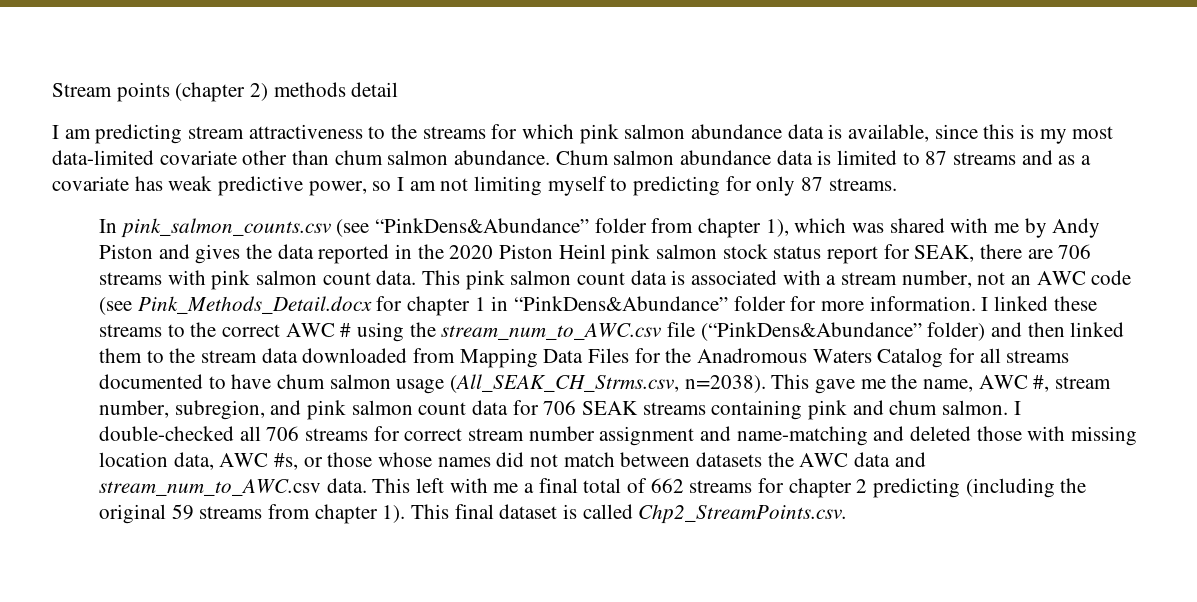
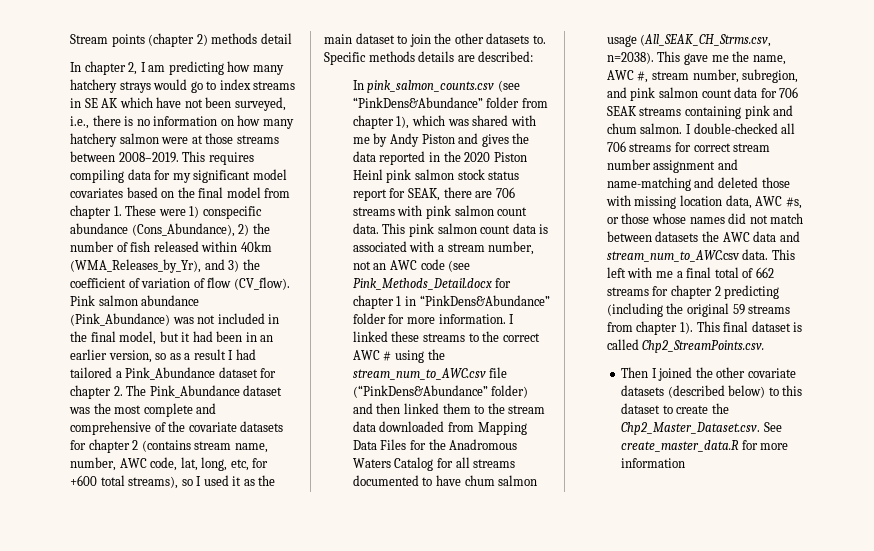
[52,124,1114,144] [52,150,1092,165] [52,176,897,196] I am predicting stream attractiveness to the streams for which pink salmon abundance data is available, since this is my most data-limited covariate other than chum salmon abundance. Chum salmon abundance data is limited to 87 streams and as a covariate has weak predictive power, so I am not limiting myself to predicting for only 87 streams. -> [70,61,284,75] [70,79,296,93] [70,97,286,111] [70,115,294,129] [70,133,279,147] [70,151,254,165] [70,169,287,183] [70,187,291,198] [70,205,262,219] [70,223,270,237] [70,241,272,252] [70,259,260,273] [70,277,290,290] [70,295,200,306] [70,313,280,326] [70,331,274,345] [70,349,256,363] [70,367,277,380] [70,385,283,399] [69,403,217,417] [70,421,284,435] [70,439,268,453] [70,457,269,471] [70,475,276,489] [324,33,546,47] [324,51,534,65] In chapter 2, I am predicting how many hatchery strays would go to index streams in SE AK which have not been surveyed, i.e., there is no information on how many hatchery salmon were at those streams between 2008–2019. This requires compiling data for my significant model covariates based on the final model from chapter 1. These were 1) conspecific abundance (Cons_Abundance), 2) the number of fish released within 40km (WMA_Releases_by_Yr), and 3) the coefficient of variation of flow (CV_flow). Pink salmon abundance (Pink_Abundance) was not included in the final model, but it had been in an earlier version, so as a result I had tailored a Pink_Abundance dataset for chapter 2. The Pink_Abundance dataset was the most complete and comprehensive of the covariate datasets for chapter 2 (contains stream name, number, AWC code, lat, long, etc, for +600 total streams), so I used it as the main dataset to join the other datasets to. Specific methods details are described:
(848, 514) none -> [621,367,796,381] [621,385,803,398] [621,403,729,414] [621,422,782,435] [621,440,789,452] [621,458,686,468] // Then I joined the other covariate datasets (described below) to this dataset to create the Chp2_Master_Dataset.csv. See create_master_data.R for more information

